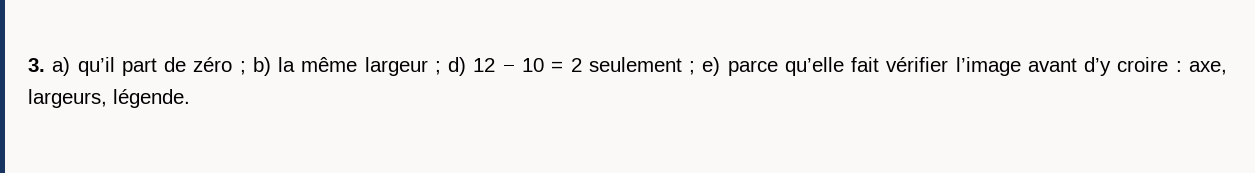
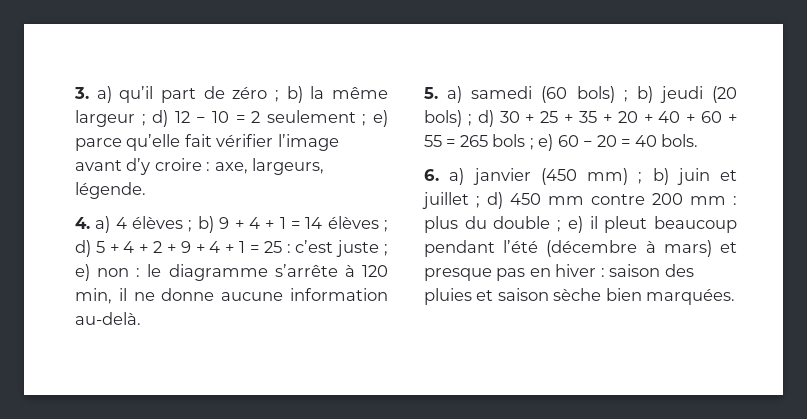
(190, 98) none -> [75,216,388,233] [75,240,388,257] [75,264,388,281] [75,288,388,304] [75,312,141,325] [424,86,737,103] [424,110,737,127] [424,134,699,151] [424,168,737,185] [422,192,737,209] [424,216,737,233] [424,240,737,257] [424,264,694,281] [424,288,736,305] // 4. a) 4 élèves ; b) 9 + 4 + 1 = 14 élèves ; d) 5 + 4 + 2 + 9 + 4 + 1 = 25 : c’est juste ; e) non : le diagramme s’arrête à 120 min, il ne donne aucune information au-delà. // 5. a) samedi (60 bols) ; b) jeudi (20 bols) ; d) 30 + 25 + 35 + 20 + 40 + 60 + 55 = 265 bols ; e) 60 − 20 = 40 bols. // 6. a) janvier (450 mm) ; b) juin et juillet ; d) 450 mm contre 200 mm : plus du double ; e) il pleut beaucoup pendant l’été (décembre à mars) et presque pas en hiver : saison des pluies et saison sèche bien marquées.

